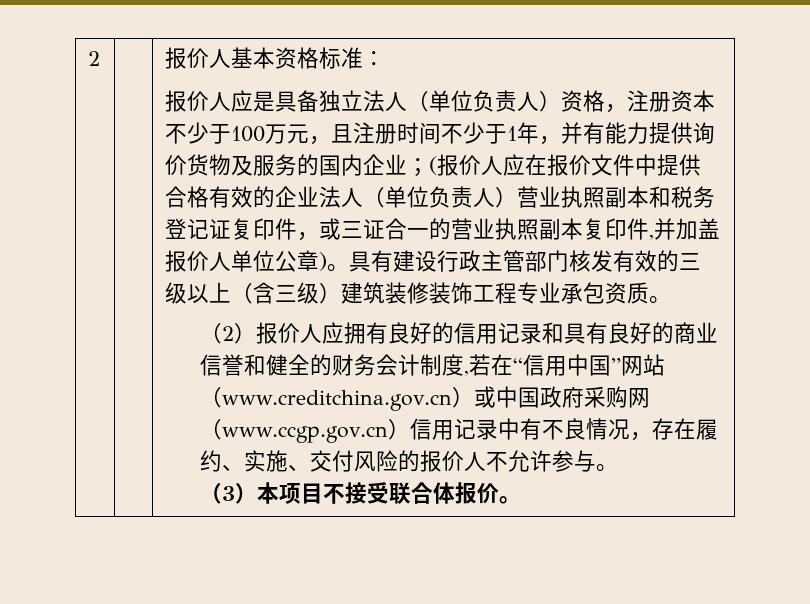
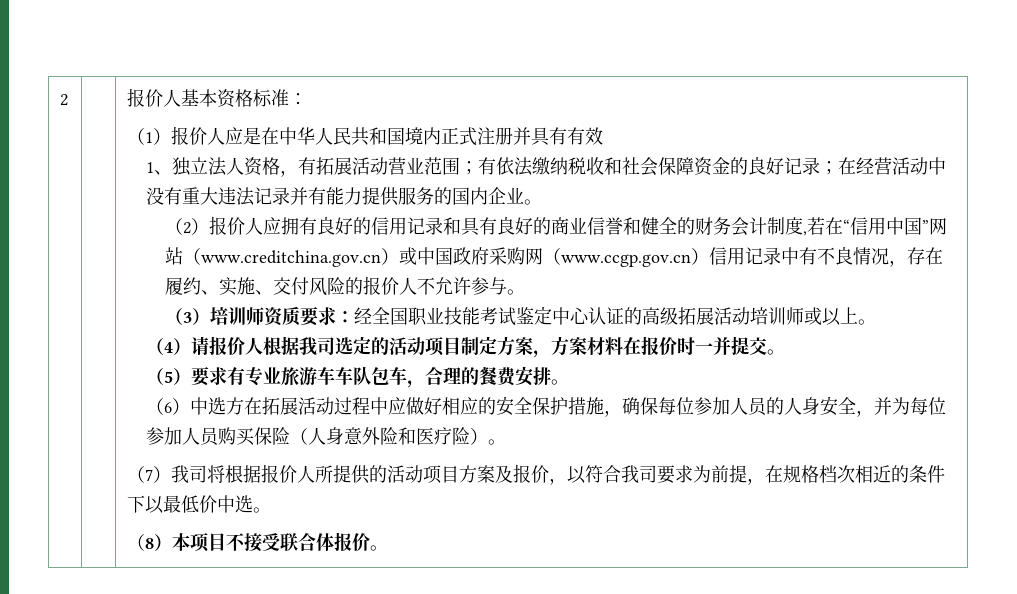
(386, 58) none -> [127,128,172,145] （1）
[275,90,716,113] [165,122,562,145] 具备独立法人（单位负责人）资格，注册资本不少于100万元，且注册时间不少于1年， -> [261,127,604,146] [146,157,947,177] [146,187,291,206] 在中华人民共和国境内正式注册并具有有效 // 1、独立法人资格，有拓展活动营业范围；有依法缴纳税收和社会保障资金的良好记录；在经营活动中没有重大违法记录
[693,122,716,144] [165,154,254,176] 询价货物及 -> (400, 196) none
[407,154,702,177] [165,186,716,208] [165,218,721,241] [165,250,702,272] [165,282,650,304] ；(报价人应在报价文件中提供合格有效的企业法人（单位负责人）营业执照副本和税务登记证复印件，或三证合一的营业执照副本复印件,并加盖报价人单位公章)。具有建设行政主管部门核发有效的三级以上（含三级）建筑装修装饰工程专业承包资质 -> (525, 195) none
(257, 493) none -> [209,306,876,326] [146,336,786,358] [146,366,570,388] [146,396,947,417] [146,427,507,446] [127,464,946,485] [127,495,272,514] [127,533,173,551] 培训师资质要求：经全国职业技能考试鉴定中心认证的高级拓展活动培训师或以上。 // （4）请报价人根据我司选定的活动项目制定方案，方案材料在报价时一并提交。 // （5）要求有专业旅游车车队包车，合理的餐费安排。 // （6）中选方在拓展活动过程中应做好相应的安全保护措施，确保每位参加人员的人身安全，并为每位参加人员购买保险（人身意外险和医疗险）。 // （7）我司将根据报价人所提供的活动项目方案及报价，以符合我司要求为前提，在规格档次相近的条件下以最低价中选。 // （8）

